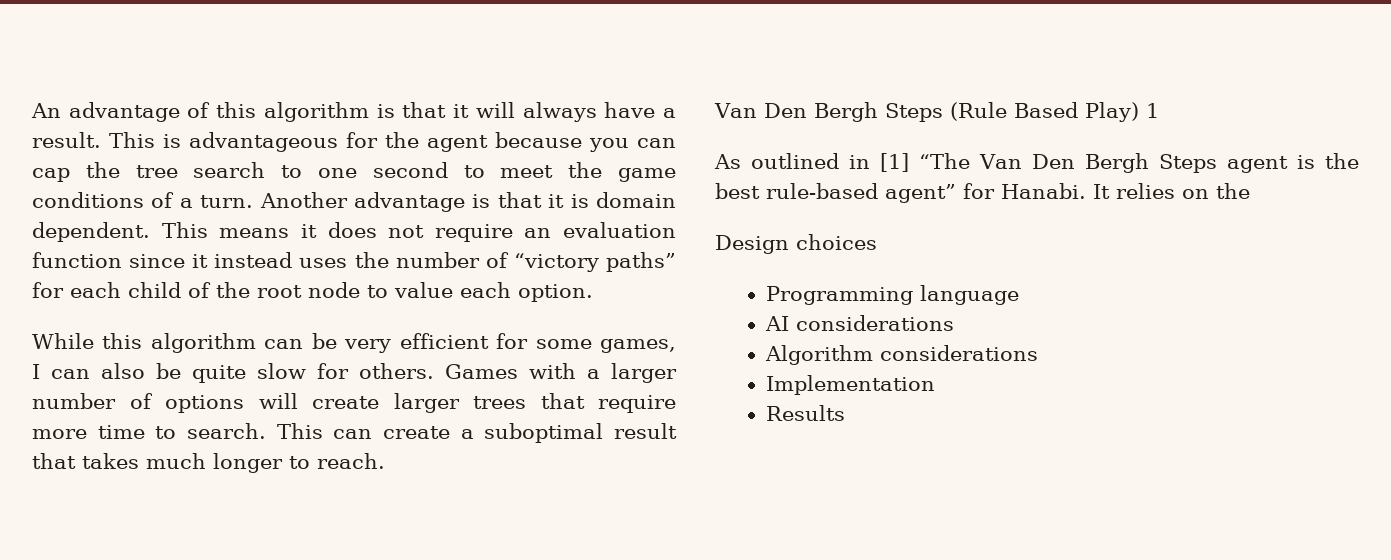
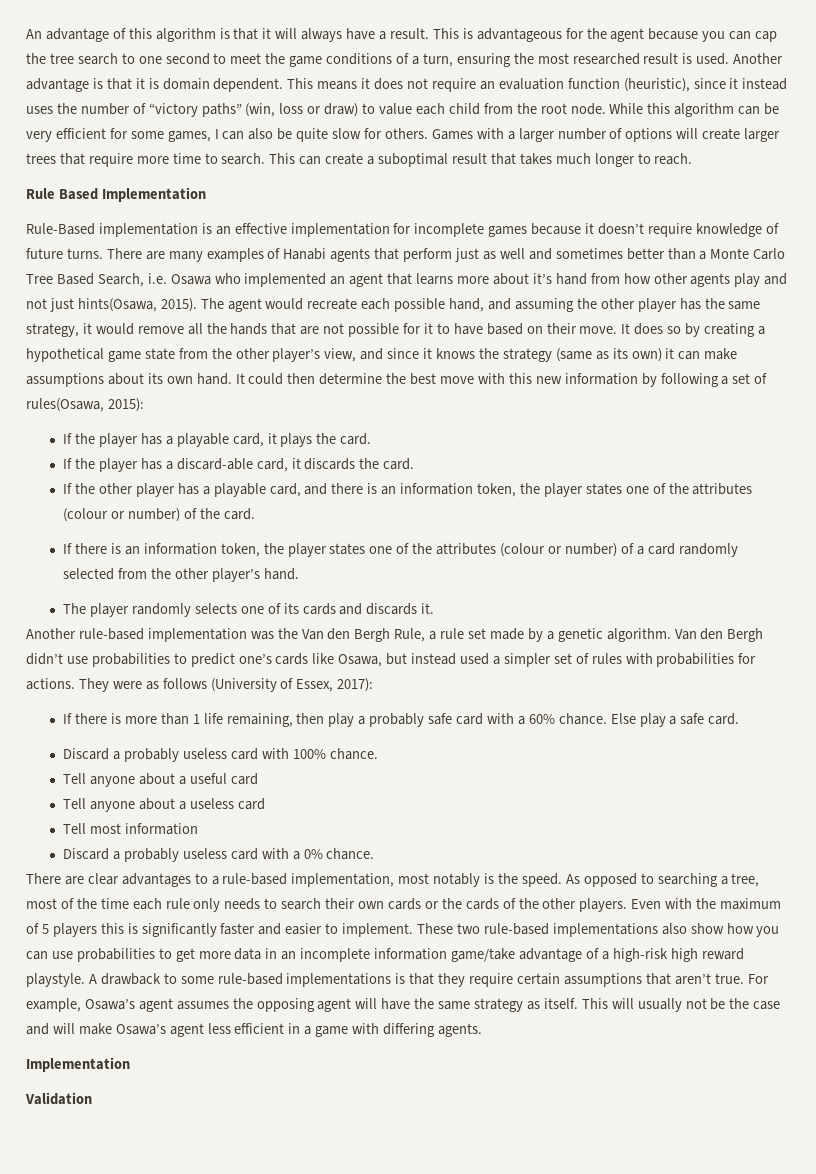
[200,195,254,208] turn. -> [422,53,730,67] turn, ensuring the most researched result is used.
(122, 260) none -> [623,78,690,92] (heuristic),
[32,282,593,302] for each child of the root node to value each option. // -> [245,103,606,117] (win, loss or draw) to value each child from the root node.
[714,102,1159,122] [714,153,1359,173] [715,183,1250,203] [715,234,877,254] [766,285,1020,305] [765,315,955,331] [765,345,1039,365] [766,375,936,395] [766,405,846,421] Van Den Bergh Steps (Rule Based Play) 1 // As outlined in [1] “The Van Den Bergh Steps agent is the best rule-based agent” for Hanabi. It relies on the // Design choices // Programming language // AI considerations // Algorithm considerations // Implementation // Results -> [26,187,206,202] [26,223,779,237] [26,248,786,262] [26,273,788,287] [26,298,761,312] [26,323,765,337] [26,348,738,362] [26,373,768,387] [26,398,144,412] [63,433,372,447] [63,458,415,472] [63,483,753,497] [63,508,255,522] [63,543,738,557] [63,568,299,582] [63,603,435,617] [26,628,764,642] [26,653,757,667] [26,678,374,692] [63,713,740,727] [63,748,378,762] [63,773,258,787] [63,798,265,812] [63,823,198,835] [63,848,375,862] [26,873,760,887] [26,898,782,912] [26,923,780,937] [26,948,744,962] [26,973,769,987] [26,998,781,1012] [26,1023,482,1037] [26,1057,130,1072] [25,1092,92,1105] Rule Based Implementation // Rule-Based implementation is an effective implementation for incomplete games because it doesn’t require knowledge of future turns. There are many examples of Hanabi agents that perform just as well and sometimes better than a Monte Carlo Tree Based Search, i.e. Osawa who implemented an agent that learns more about it’s hand from how other agents play and not just hints(Osawa, 2015). The agent would recreate each possible hand, and assuming the other player has the same strategy, it would remove all the hands that are not possible for it to have based on their move. It does so by creating a hypothetical game state from the other player’s view, and since it knows the strategy (same as its own) it can make assumptions about its own hand. It could then determine the best move with this new information by following a set of rules(Osawa, 2015): // If the player has a playable card, it plays the card. // If the player has a discard-able card, it discards the card. // If the other player has a playable card, and there is an information token, the player states one of the attributes (colour or number) of the card. // If there is an information token, the player states one of the attributes (colour or number) of a card randomly selected from the other player’s hand. // The player randomly selects one of its cards and discards it. // Another rule-based implementation was the Van den Bergh Rule, a rule set made by a genetic algorithm. Van den Bergh didn’t use probabilities to predict one’s cards like Osawa, but instead used a simpler set of rules with probabilities for actions. They were as follows (University of Essex, 2017): // If there is more than 1 life remaining, then play a probably safe card with a 60% chance. Else play a safe card. // Discard a probably useless card with 100% chance. // Tell anyone about a useful card // Tell anyone about a useless card // Tell most information // Discard a probably useless card with a 0% chance. // There are clear advantages to a rule-based implementation, most notably is the speed. As opposed to searching a tree, most of the time each rule only needs to search their own cards or the cards of the other players. Even with the maximum of 5 players this is significantly faster and easier to implement. These two rule-based implementations also show how you can use probabilities to get more data in an incomplete information game/take advantage of a high-risk high reward playstyle. A drawback to some rule-based implementations is that they require certain assumptions that aren’t true. For example, Osawa’s agent assumes the opposing agent will have the same strategy as itself. This will usually not be the case and will make Osawa’s agent less efficient in a game with differing agents. // Implementation // Validation

